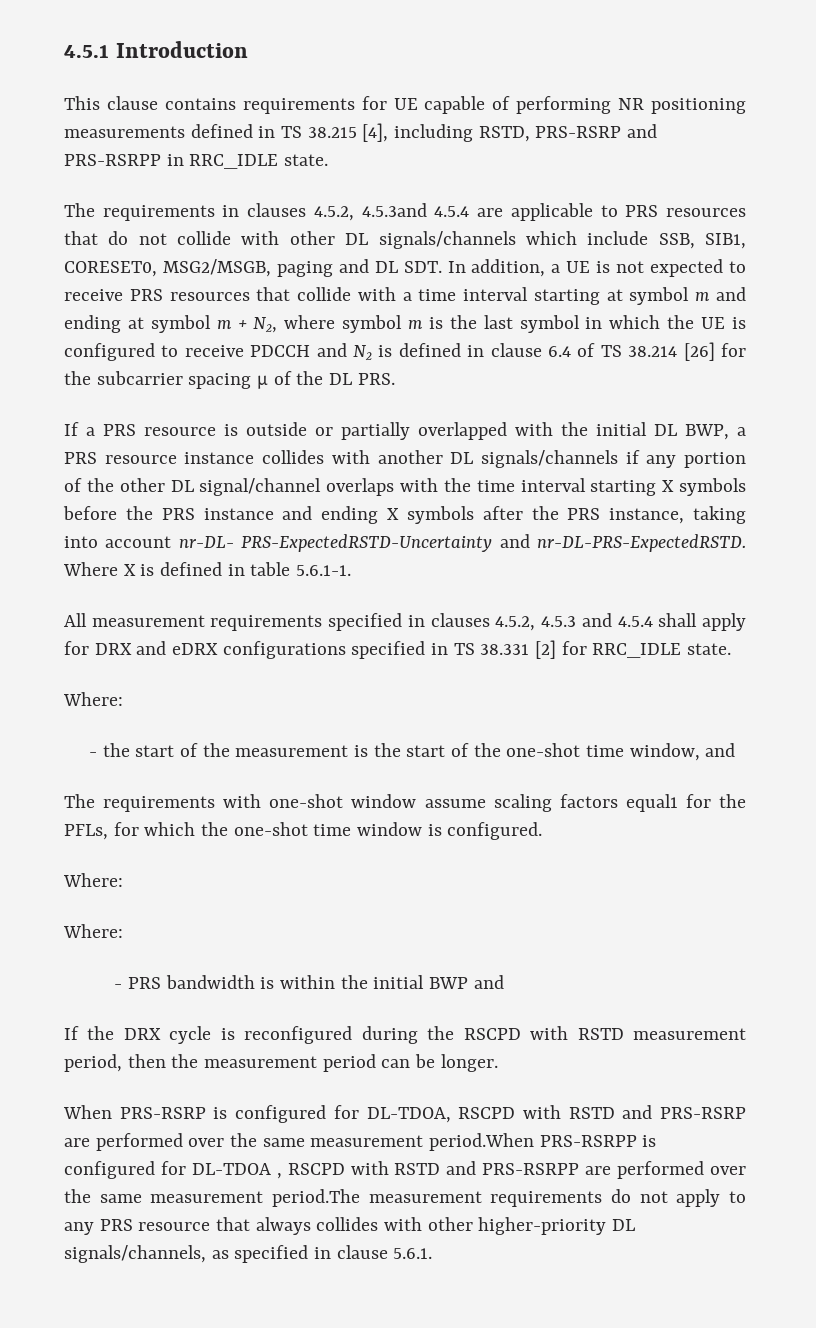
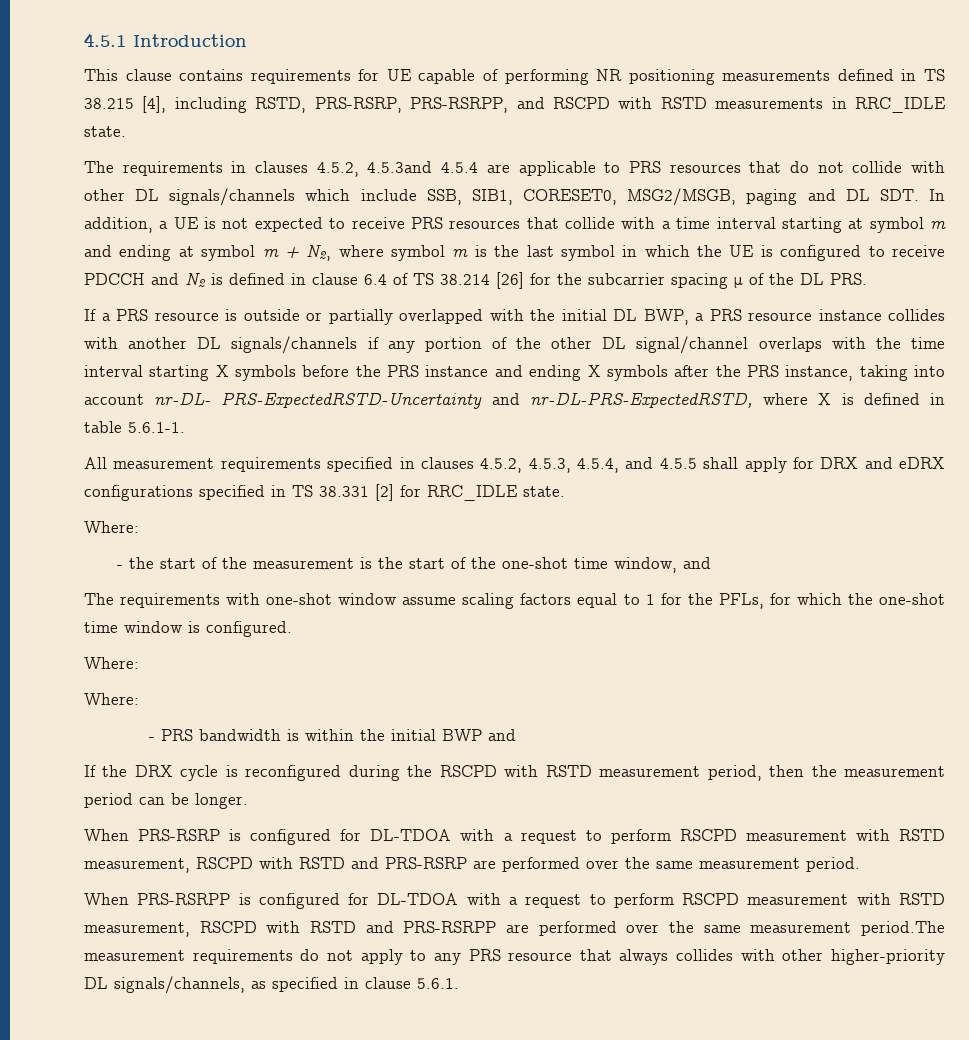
[535,124,658,138] [64,154,161,166] PRS-RSRP and PRS-RSRPP -> [314,97,824,113] PRS-RSRP, PRS-RSRPP, and RSCPD with RSTD measurements
[537,534,746,552] [63,562,118,576] nr-DL-PRS-ExpectedRSTD. Where -> [529,392,809,408] nr-DL-PRS-ExpectedRSTD, where
[541,613,653,627] 4.5.3 and 4.5.4 -> [528,457,697,473] 4.5.3, 4.5.4, and 4.5.5
[625,794,678,812] equal1 -> [577,593,655,608] equal to 1
[366,1107,451,1123] DL-TDOA, -> [370,829,945,844] [84,858,190,873] DL-TDOA with a request to perform RSCPD measurement with RSTD measurement,
[429,1133,535,1151] period.When -> [806,857,860,872] [84,893,129,905] period. // When
[276,1173,282,1179] , -> [466,893,946,908] [84,922,190,937] with a request to perform RSCPD measurement with RSTD measurement,

